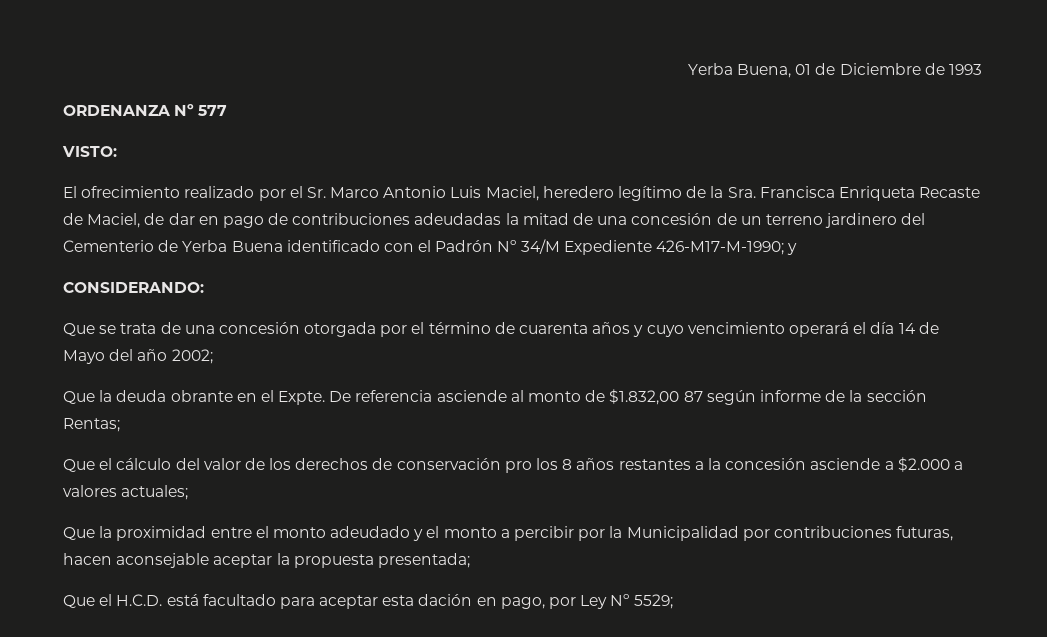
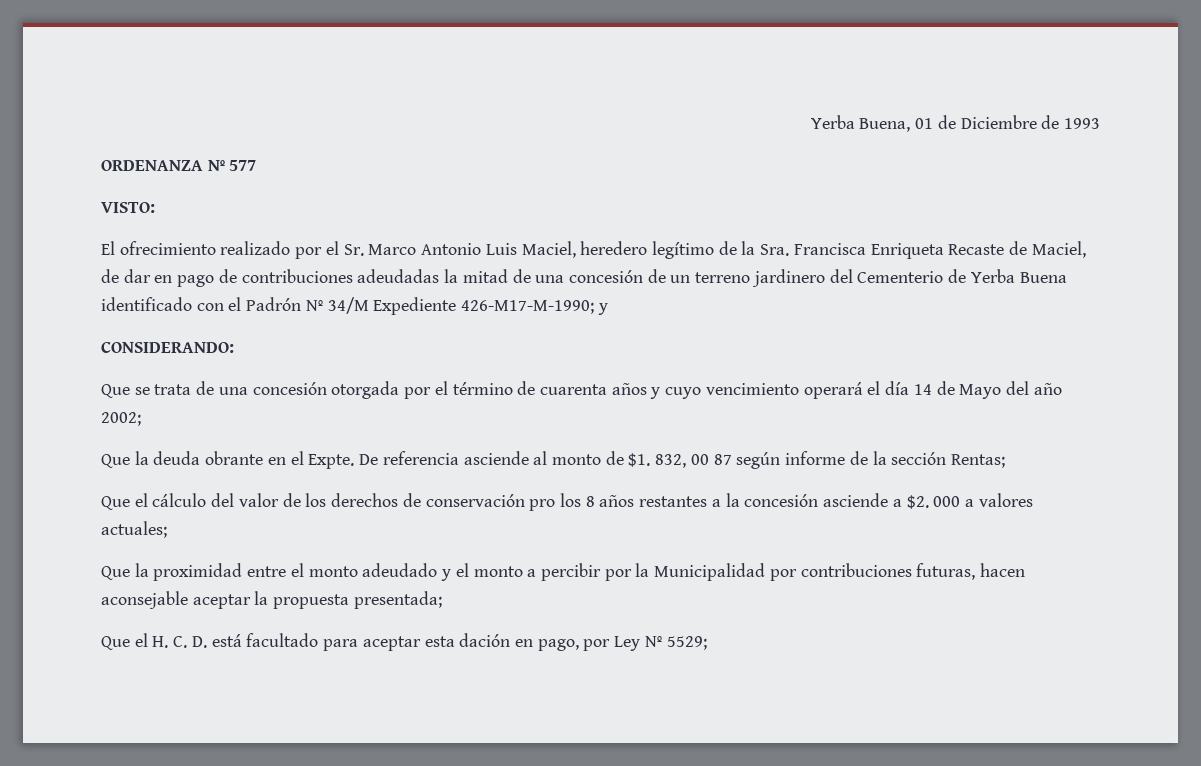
[609,389,680,405] $1.832,00 -> [628,453,709,468] $1. 832, 00
[897,457,950,472] $2.000 -> [906,495,961,509] $2. 000
[116,594,163,606] H.C.D. -> [152,636,207,648] H. C. D.

